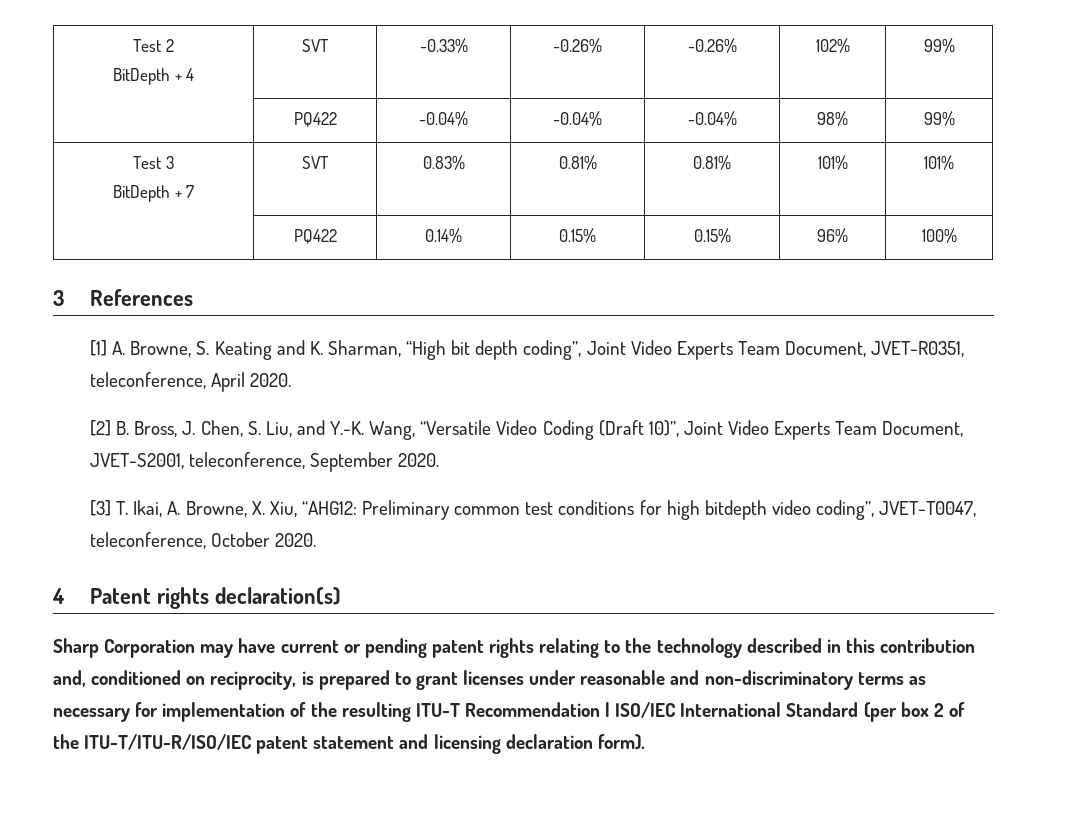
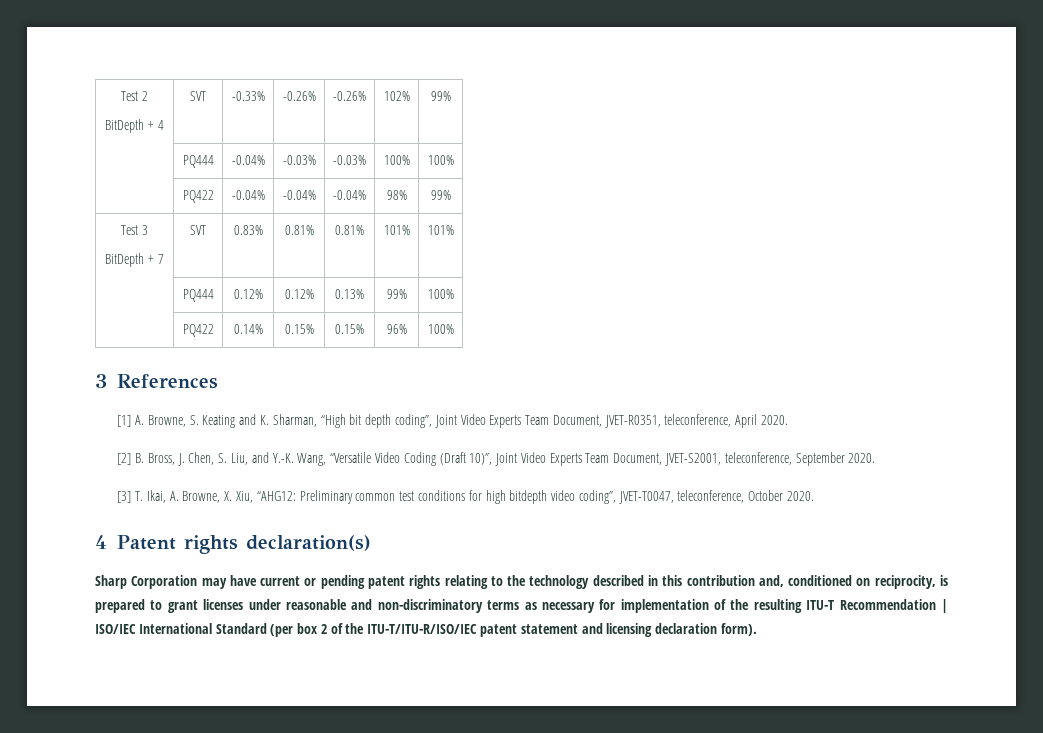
(955, 45) none -> [182,155,214,168] [231,155,265,165] [282,155,316,165] [333,155,366,165] [383,155,410,165] [427,155,454,165] // | PQ444 | -0.04% | -0.03% | -0.03% | 100% | 100%
(954, 162) none -> [182,289,214,302] [233,289,263,299] [284,289,314,299] [335,289,364,299] [386,289,407,299] [427,289,454,299] // | PQ444 | 0.12% | 0.12% | 0.13% | 99% | 100%

